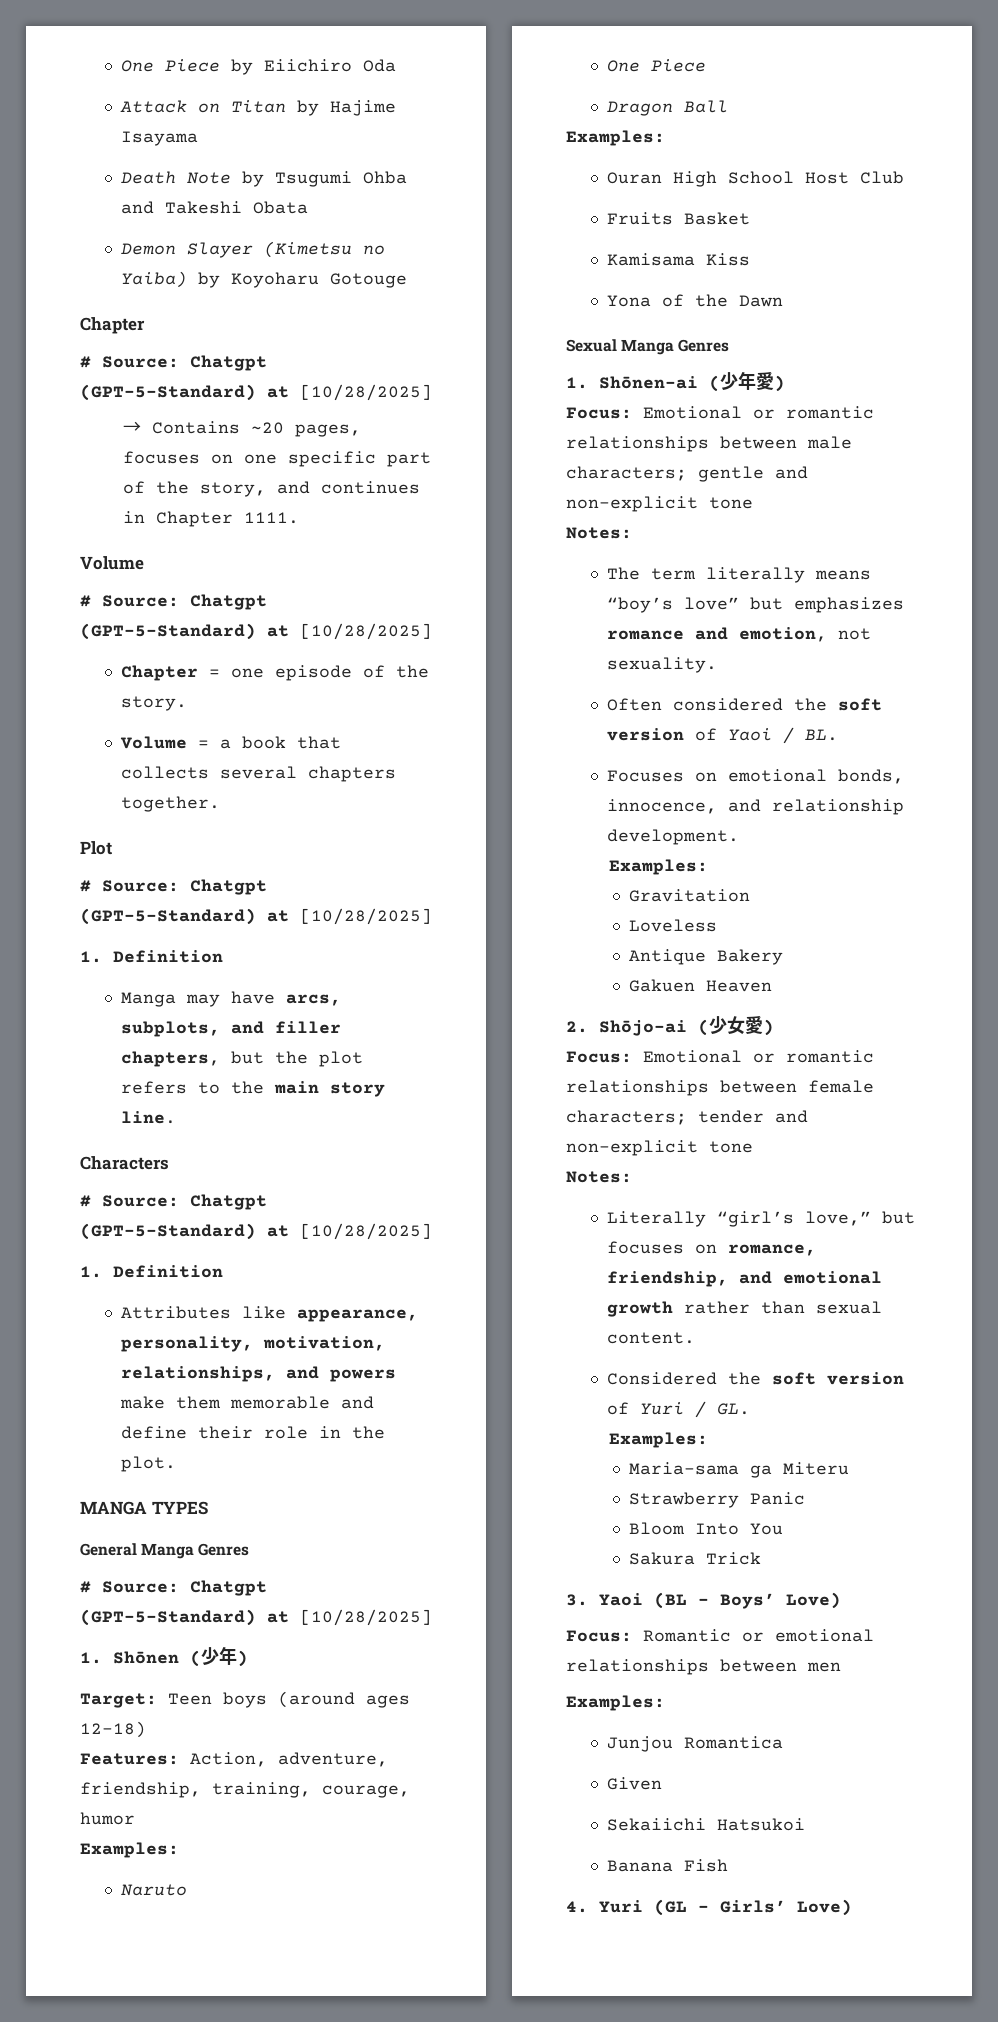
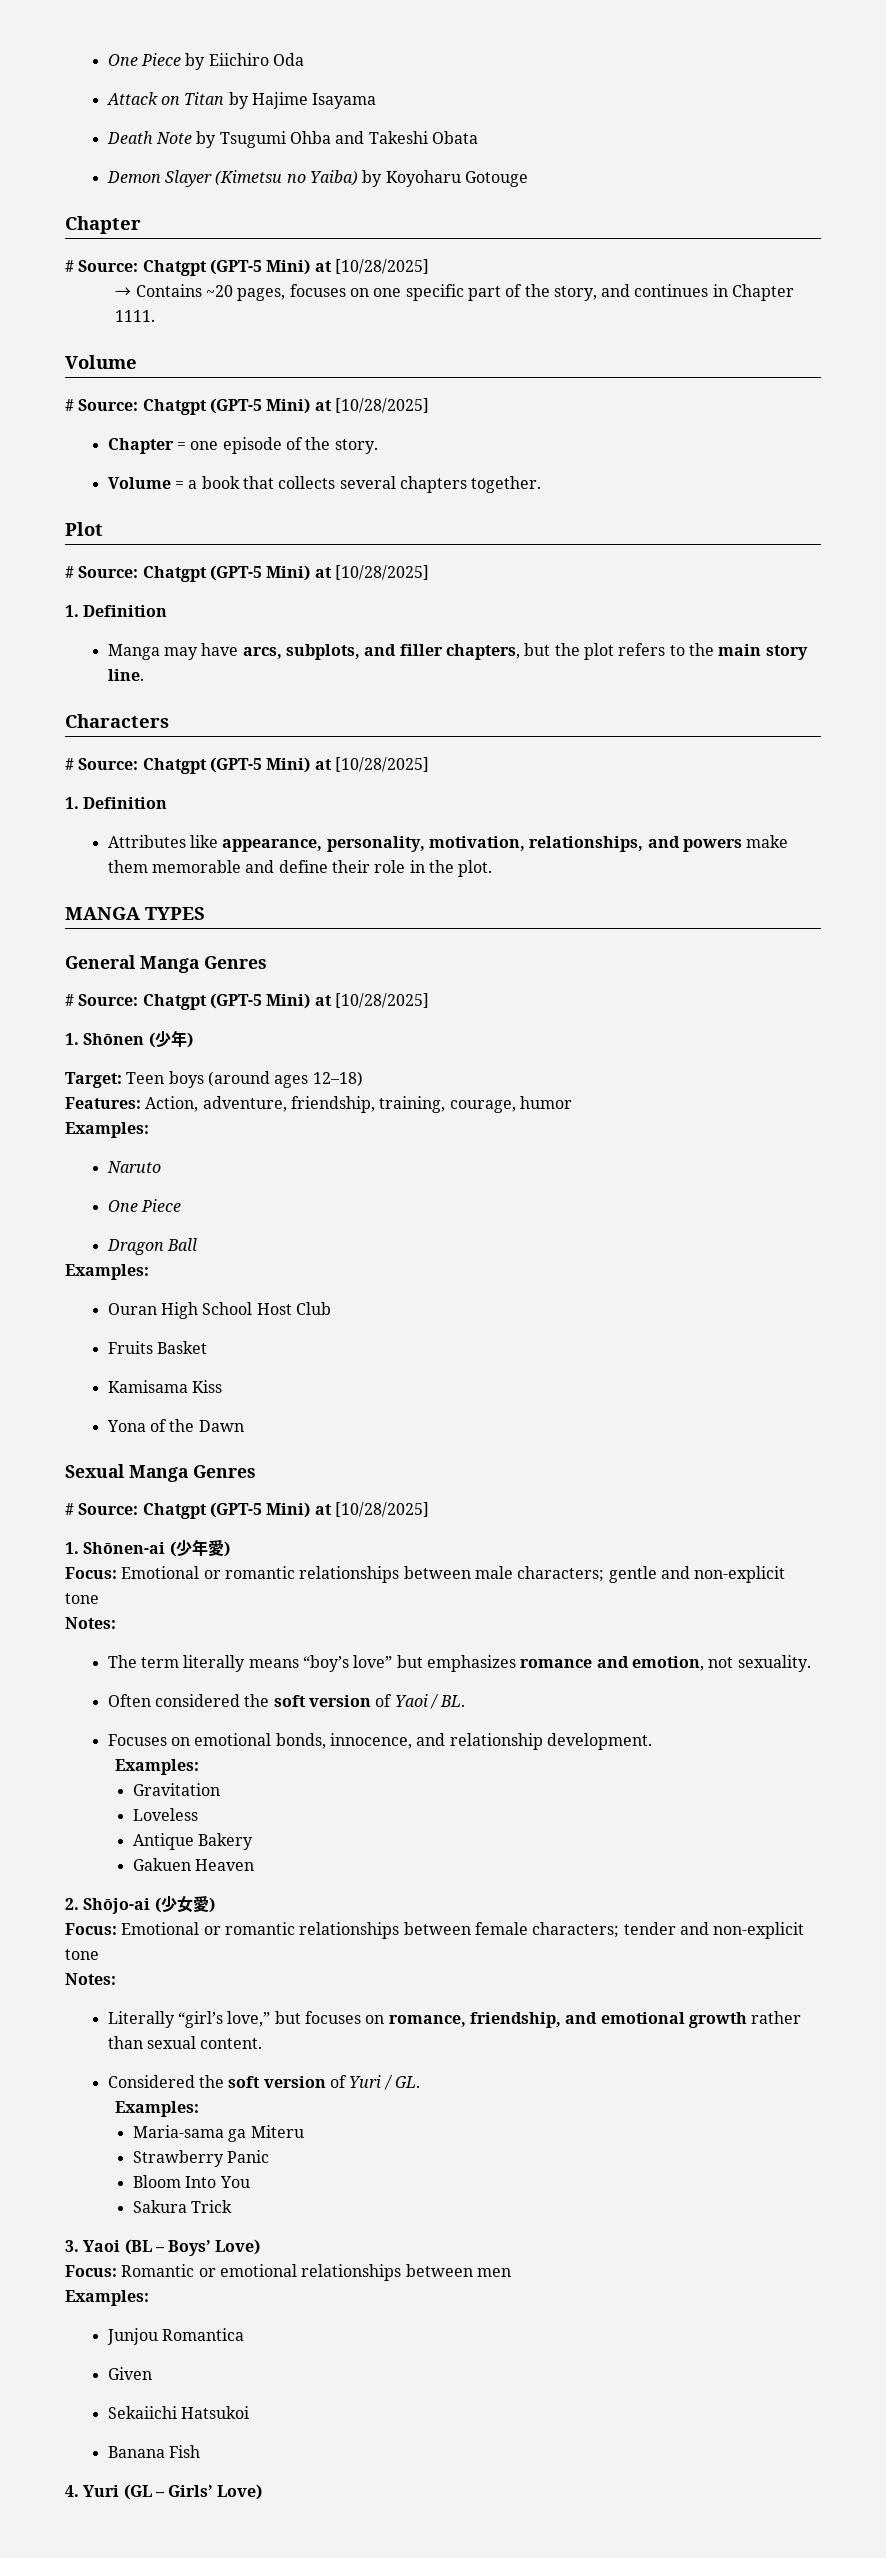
[80,384,256,401] (GPT-5-Standard) -> [209,259,311,275] (GPT‑5 Mini)
[80,623,256,640] (GPT-5-Standard) -> [209,398,311,414] (GPT‑5 Mini)
[80,908,256,925] (GPT-5-Standard) -> [209,565,311,581] (GPT‑5 Mini)
[80,1223,256,1240] (GPT-5-Standard) -> [209,757,311,773] (GPT‑5 Mini)
[80,1609,256,1626] (GPT-5-Standard) -> [209,993,311,1009] (GPT‑5 Mini)
(730, 345) none -> [65,1502,429,1519] // # Source: Chatgpt (GPT‑5 Mini) at [10/28/2025]

